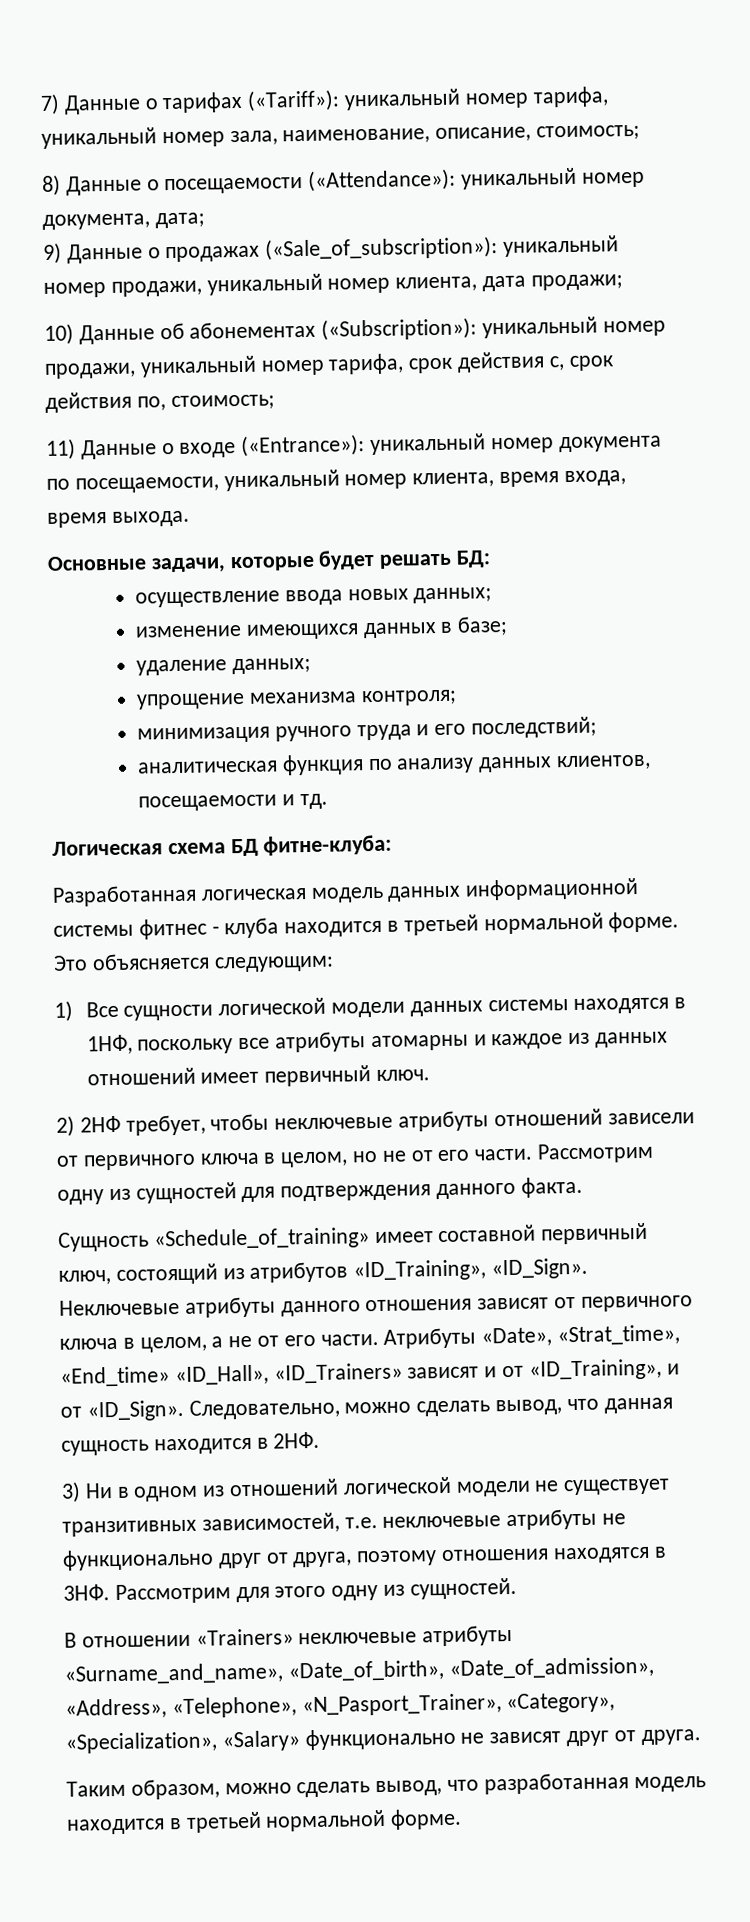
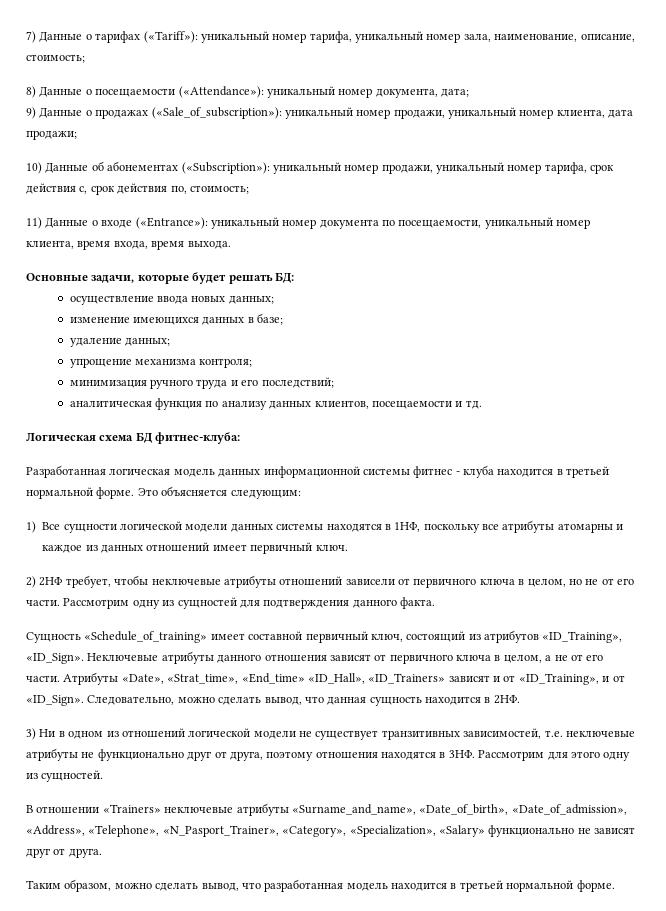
[263,834,393,856] фитне-клуба: -> [155,432,241,444] фитнес-клуба:

